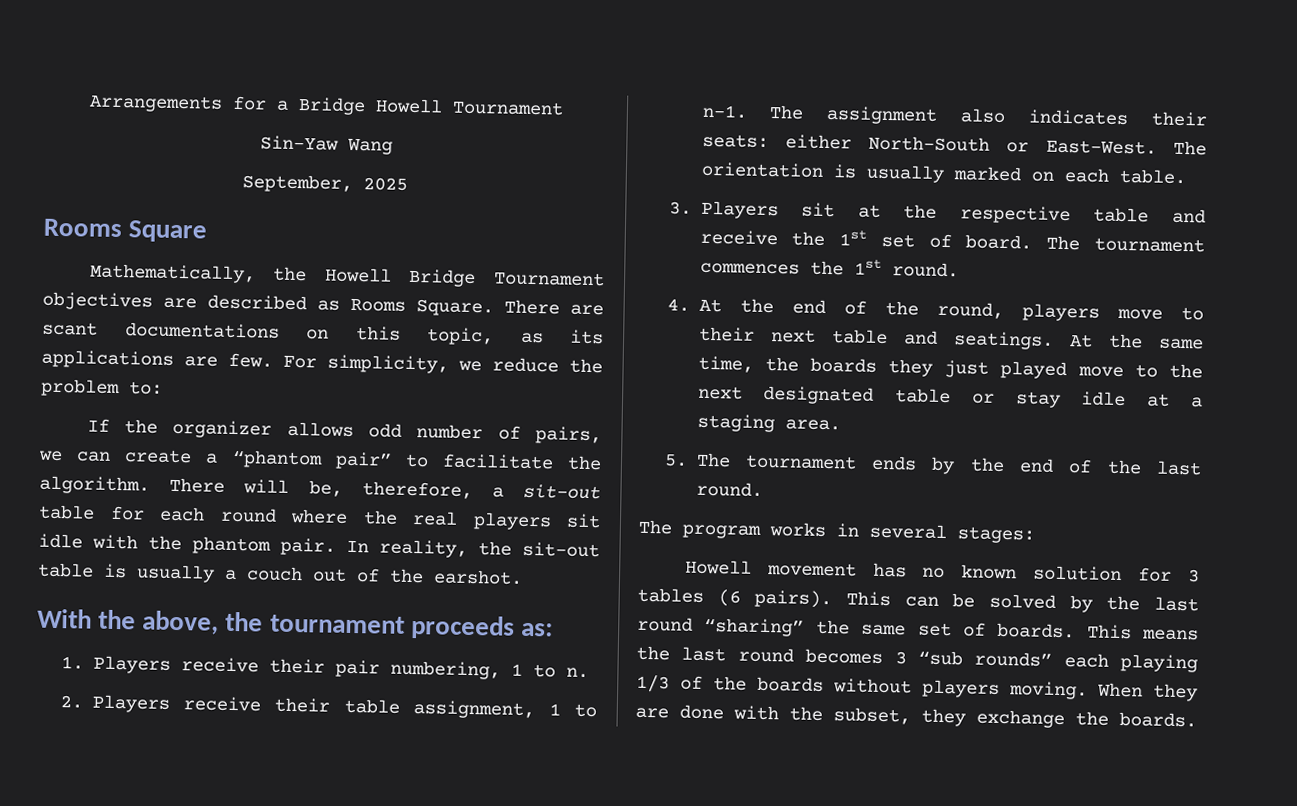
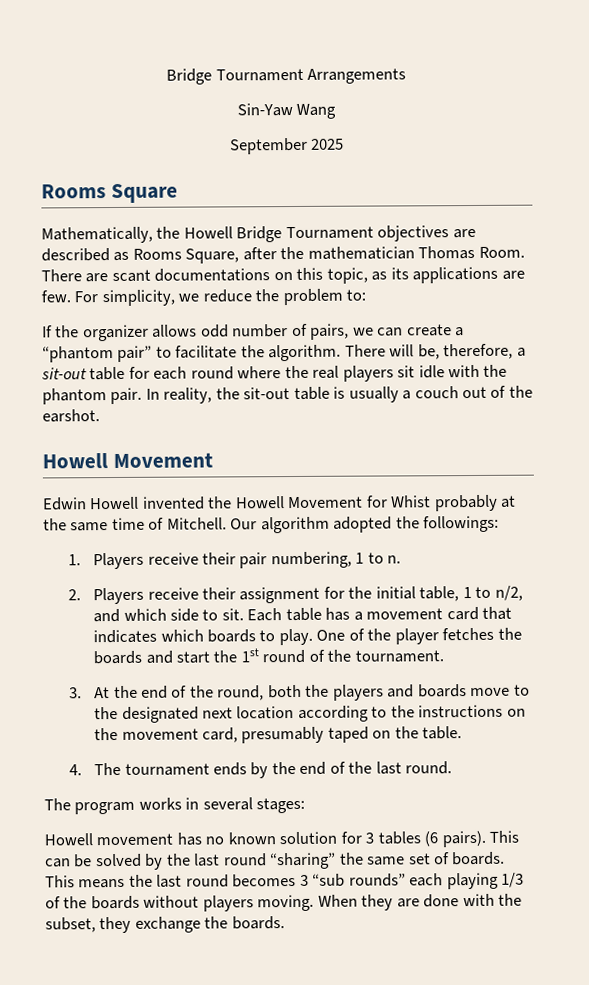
(89, 103) none -> [166,68,304,85] Bridge Tournament
[232,95,564,116] for a Bridge Howell Tournament -> (406, 76) none
[242,174,353,193] September, -> [229,137,308,155] September
[416,299,494,317] Square. -> [185,245,525,264] Square, after the mathematician Thomas Room.
[37,608,553,640] With the above, the tournament proceeds as: -> [42,452,213,469] [43,494,517,512] [43,515,500,534] Howell Movement // Edwin Howell invented the Howell Movement for Whist probably at the same time of Mitchell. Our algorithm adopted the followings:
[343,698,597,720] [701,104,1207,127] [701,133,1207,156] [700,161,1187,185] [669,200,1206,225] [699,229,1205,253] [699,259,959,278] [667,298,691,312] table assignment, 1 to n-1. The assignment also indicates their seats: either North-South or East-West. The orientation is usually marked on each table. // 3. Players sit at the respective table and receive the 1st set of board. The tournament commences the 1st round. // 4. -> [239,585,523,604] [93,606,513,623] [93,627,522,646] [93,648,444,665] [69,687,83,699] assignment for the initial table, 1 to n/2, and which side to sit. Each table has a movement card that indicates which boards to play. One of the player fetches the boards and start the 1st round of the tournament. // 3.
[1021,303,1204,322] [698,326,1204,350] [697,355,1203,380] [697,385,1203,408] [696,413,841,433] [664,454,689,467] players move to their next table and seatings. At the same time, the boards they just played move to the next designated table or stay idle at a staging area. // 5. -> [267,684,530,701] [94,704,526,723] [94,726,463,744] [69,764,83,776] both the players and boards move to the designated next location according to the instructions on the movement card, presumably taped on the table. // 4.

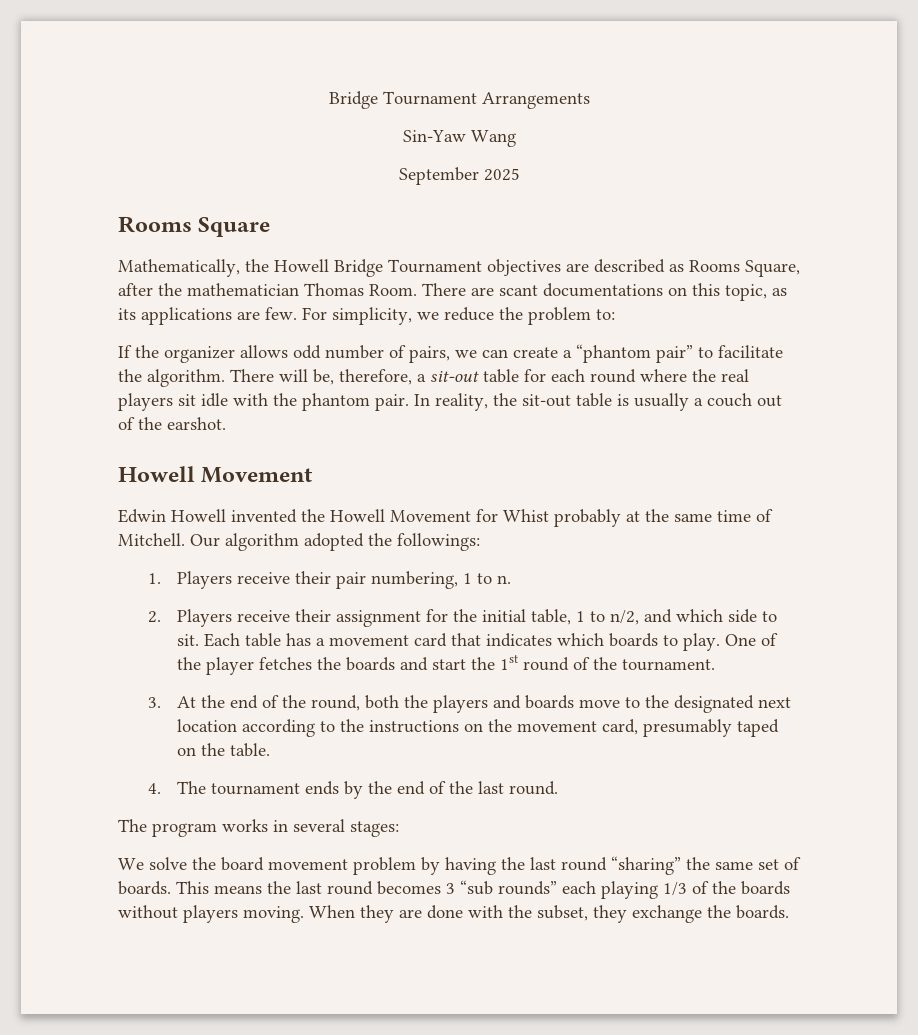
[44,830,520,848] [45,853,164,870] Howell movement has no known solution for 3 tables (6 pairs). This can be solved by -> [118,857,496,875] We solve the board movement problem by having

